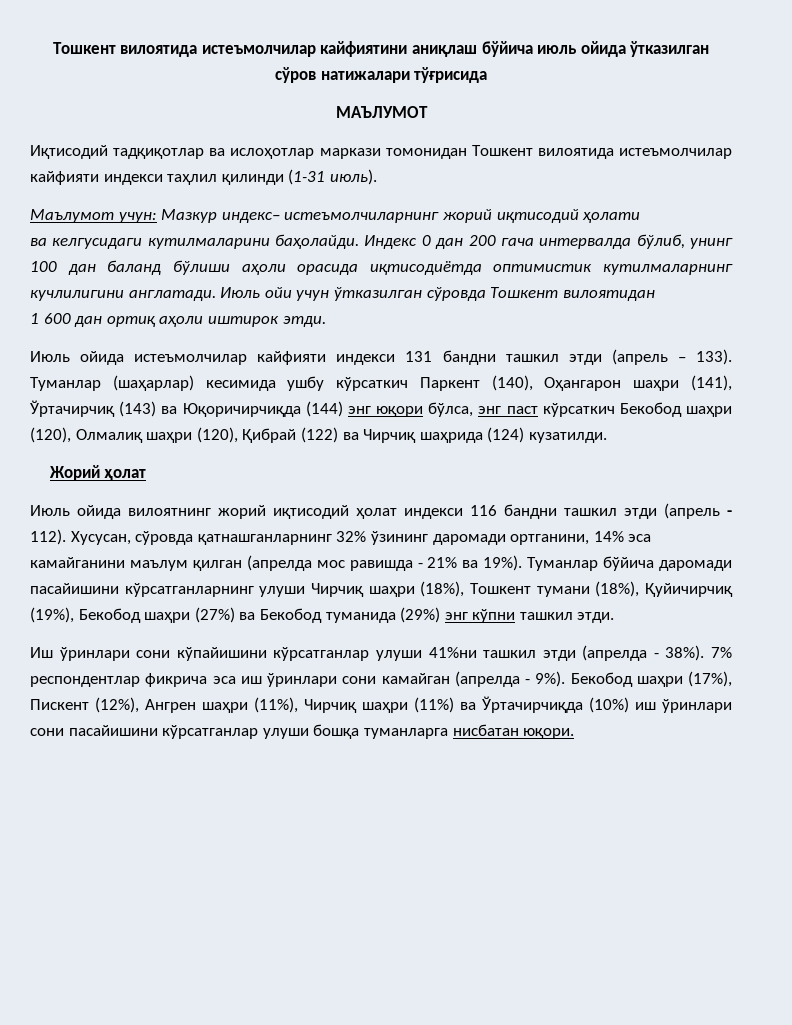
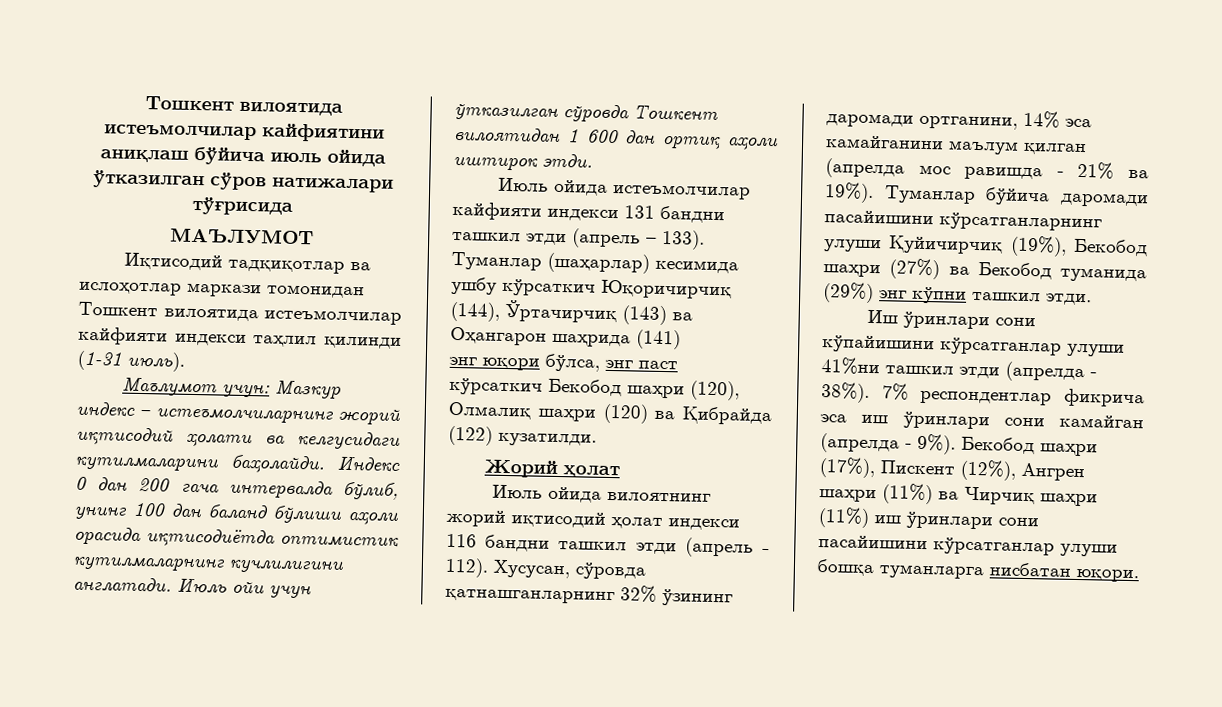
[221,212,280,223] индекс– -> [76,401,152,417] индекс –
(641, 217) // -> (253, 440) none
(655, 295) // -> (561, 134) none
[419,375,732,391] [30,400,343,417] Паркент (140), Оҳангарон шаҳри (141), Ўртачирчиқ (143) ва Юқоричирчиқда (144) -> [601,279,732,300] [450,298,693,326] [450,326,681,350] Юқоричирчиқ (144), Ўртачирчиқ (143) ва Оҳангарон шаҳрида (141) //
[196,427,525,443] (120), Қибрай (122) ва Чирчиқ шаҳрида (124) -> [602,403,772,426] [448,425,493,446] (120) ва Қибрайда (122)
[311,581,640,597] Чирчиқ шаҳри (18%), Тошкент тумани (18%), -> (882, 246) none
[254,697,298,713] (11%), -> [882,483,959,505] (11%) ва
[460,696,629,713] ва Ўртачирчиқда (10%) -> (870, 517) none

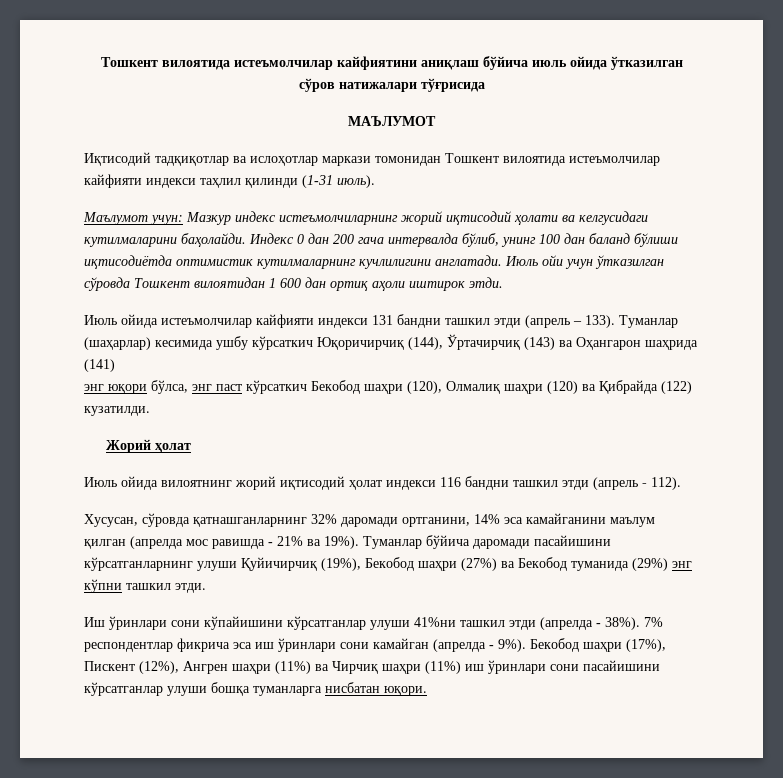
[139,409,152,417] – -> (276, 216) none
[348,511,399,525] [74,526,141,546] аҳоли орасида -> (678, 240) none
(489, 567) none -> (681, 483) //
[662,589,733,607] ўзининг -> (337, 519) none

